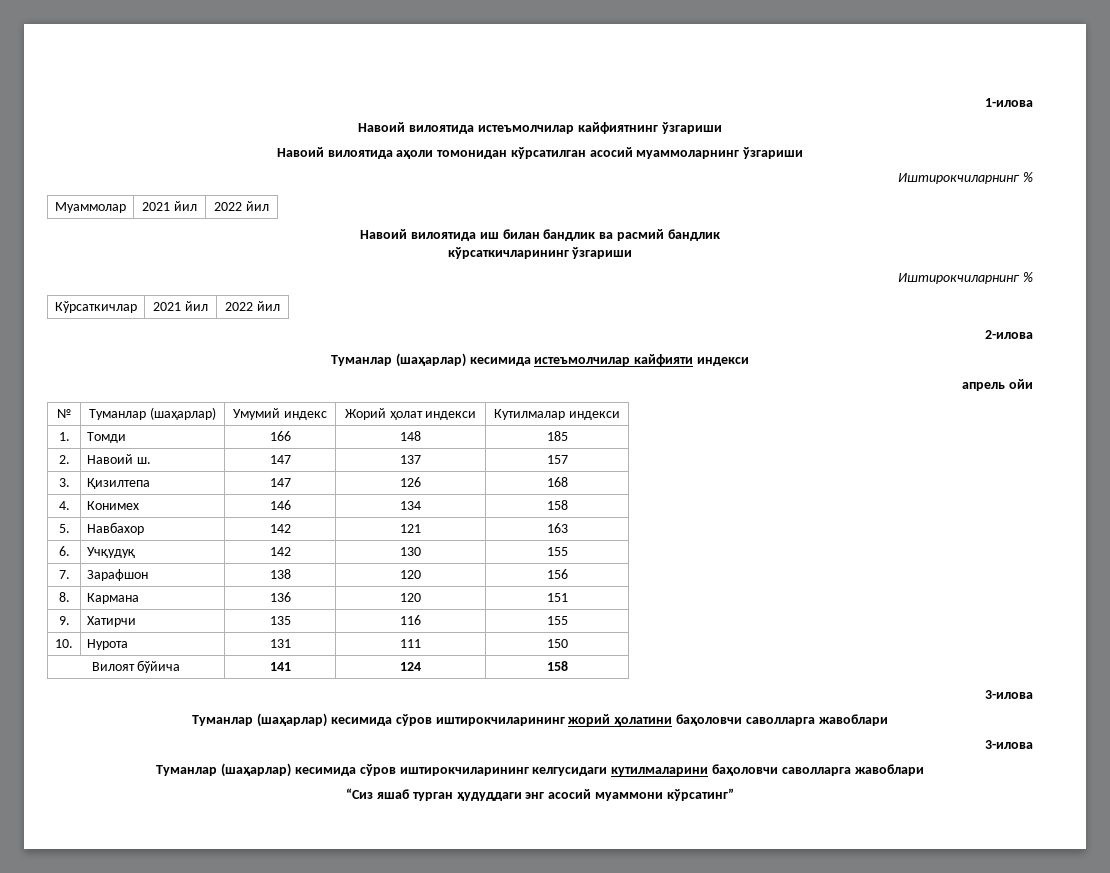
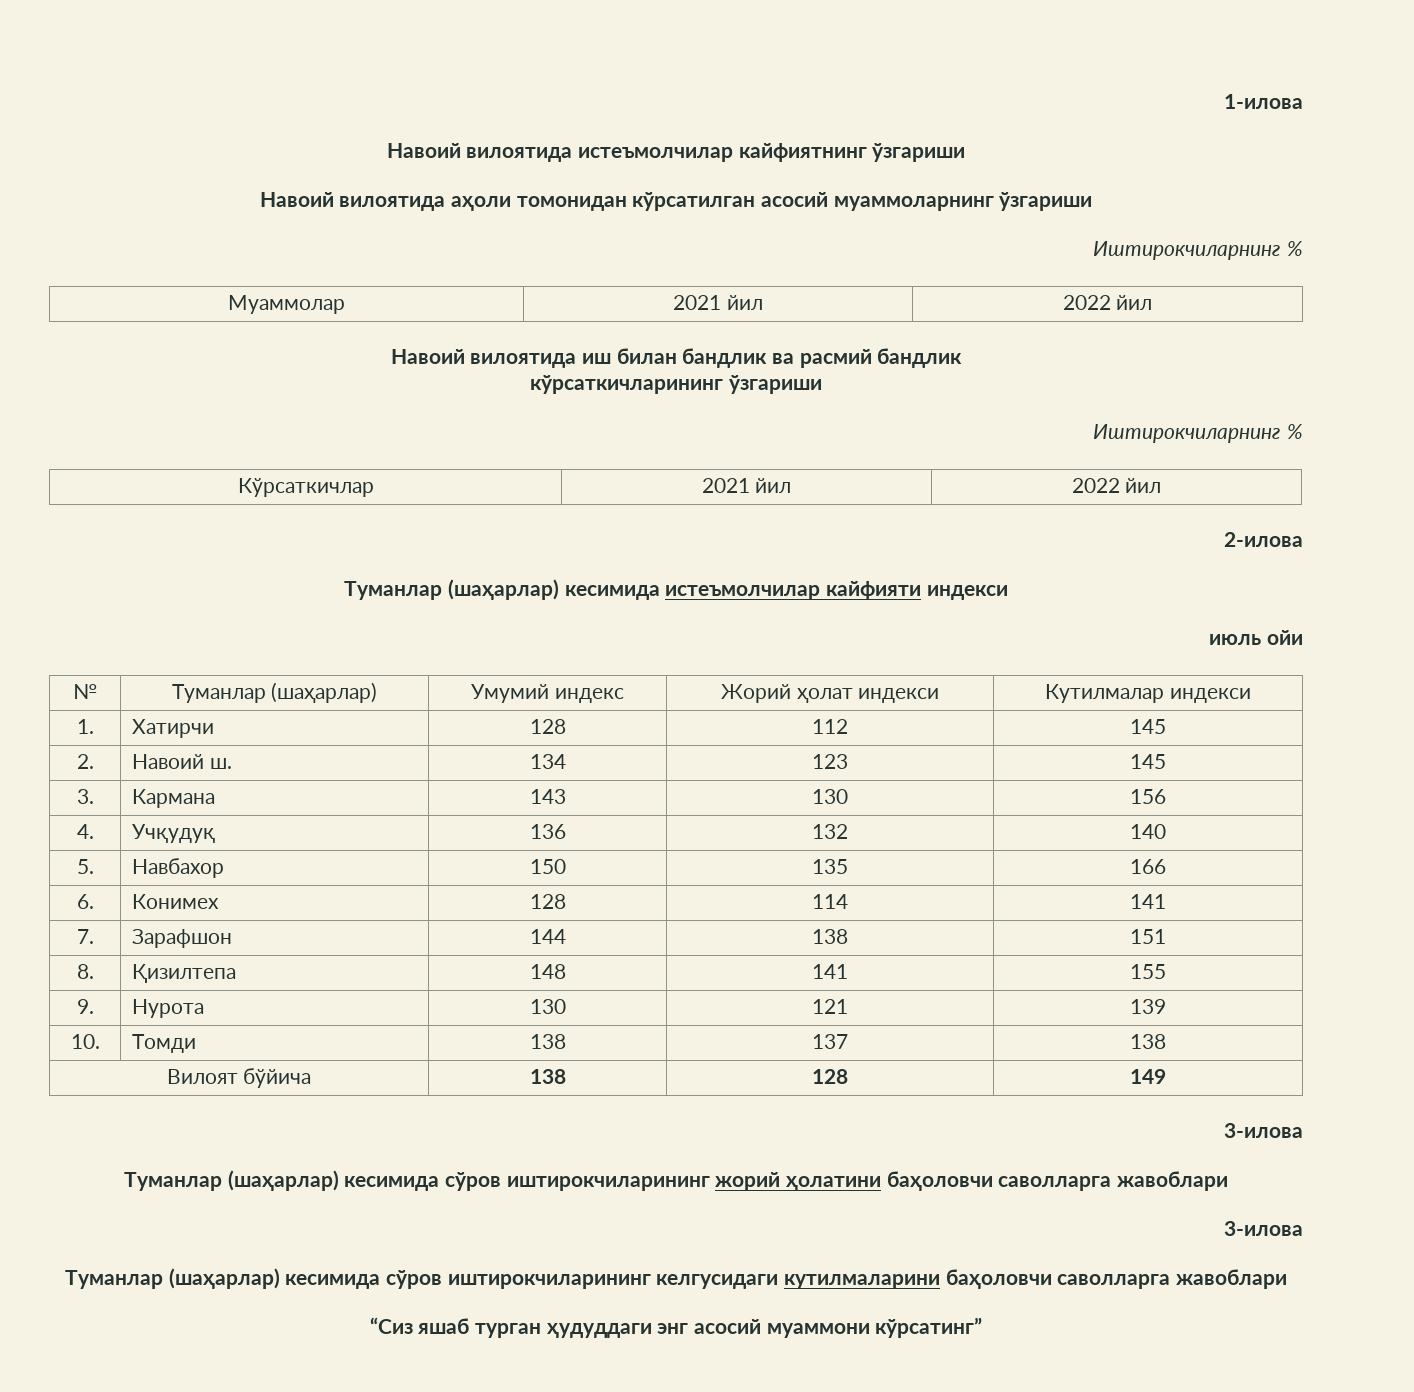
[962,382,1006,391] апрель -> [1209,634,1262,645] июль
[87,432,127,443] [269,431,291,441] [400,431,422,441] [546,431,568,441] Томди | 166 | 148 | 185 -> [132,719,215,738] [529,719,566,734] [812,719,848,734] [1130,719,1166,734] Хатирчи | 128 | 112 | 145
[269,455,291,464] [400,455,422,464] [546,455,568,464] [58,478,70,487] [87,478,151,489] [269,478,291,487] [400,477,422,487] [546,477,568,487] [58,501,70,510] [87,501,140,510] [269,500,291,510] [400,501,422,510] [546,500,568,510] [58,524,70,533] [87,522,145,535] [269,524,291,533] [400,524,422,533] [546,523,568,533] [58,546,70,556] [87,547,136,558] [269,547,291,556] [400,547,422,556] [546,547,568,556] 147 | 137 | 157 // 3. | Қизилтепа | 147 | 126 | 168 // 4. | Конимех | 146 | 134 | 158 // 5. | Навбахор | 142 | 121 | 163 // 6. | Учқудуқ | 142 | 130 | 155 -> [529,754,566,769] [812,754,848,769] [1130,754,1166,769] [76,789,94,804] [132,789,216,808] [529,789,566,804] [812,789,848,804] [1130,789,1166,804] [76,824,94,839] [132,824,216,843] [529,824,566,839] [812,824,848,839] [1130,824,1166,839] [76,859,94,874] [132,858,225,878] [529,859,566,874] [812,859,848,874] [1130,859,1166,874] [76,894,94,909] [132,894,220,909] [529,894,566,909] [812,894,848,909] [1130,894,1166,909] 134 | 123 | 145 // 3. | Кармана | 143 | 130 | 156 // 4. | Учқудуқ | 136 | 132 | 140 // 5. | Навбахор | 150 | 135 | 166 // 6. | Конимех | 128 | 114 | 141
[269,569,291,579] [400,570,422,579] [546,569,568,579] | 138 | 120 | 156 -> [529,929,566,944] [812,929,848,944] [1130,929,1166,944] | 144 | 138 | 151
[87,593,140,604] [269,592,291,602] [400,593,422,602] [546,593,568,602] [58,616,70,625] [87,616,137,627] [269,616,291,625] [400,615,422,625] [546,616,568,625] [55,639,73,648] [87,639,129,650] [269,639,291,648] [400,639,422,648] [546,639,568,648] Кармана | 136 | 120 | 151 // 9. | Хатирчи | 135 | 116 | 155 // 10. | Нурота | 131 | 111 | 150 -> [132,964,237,983] [529,964,566,979] [812,964,848,979] [1130,964,1166,979] [76,999,94,1014] [132,999,205,1018] [529,999,566,1014] [812,999,848,1014] [1130,999,1166,1014] [70,1034,100,1049] [132,1034,197,1053] [529,1034,566,1049] [812,1034,848,1049] [1130,1034,1166,1049] Қизилтепа | 148 | 141 | 155 // 9. | Нурота | 130 | 121 | 139 // 10. | Томди | 138 | 137 | 138
[269,662,291,671] [400,662,422,671] [546,661,568,671] 141 | 124 | 158 -> [529,1069,566,1084] [812,1069,848,1084] [1130,1069,1166,1084] 138 | 128 | 149

